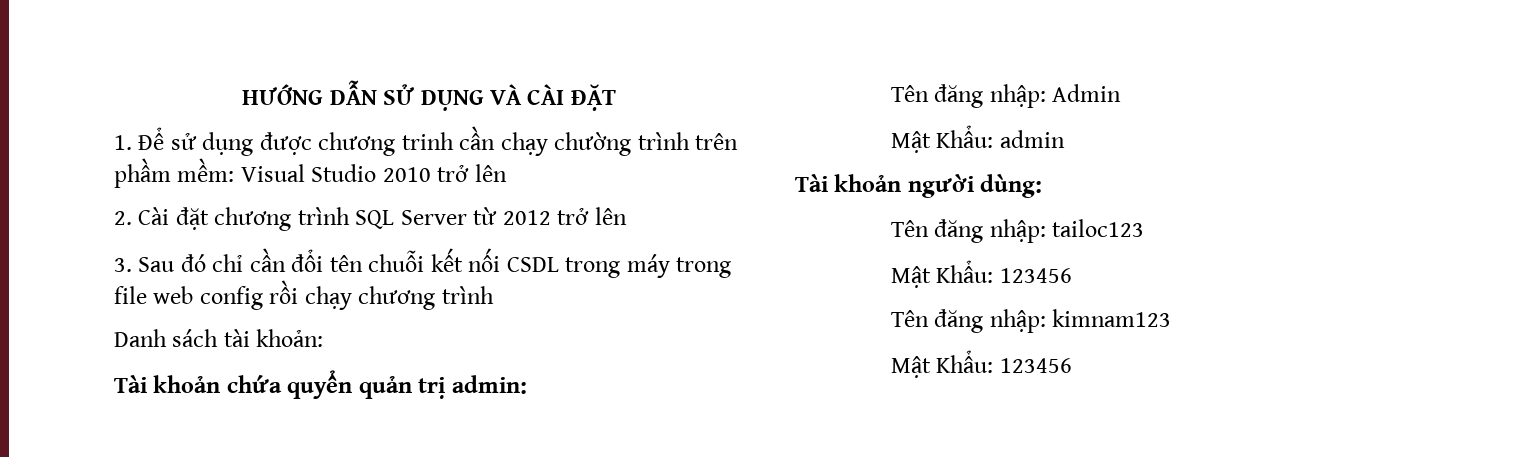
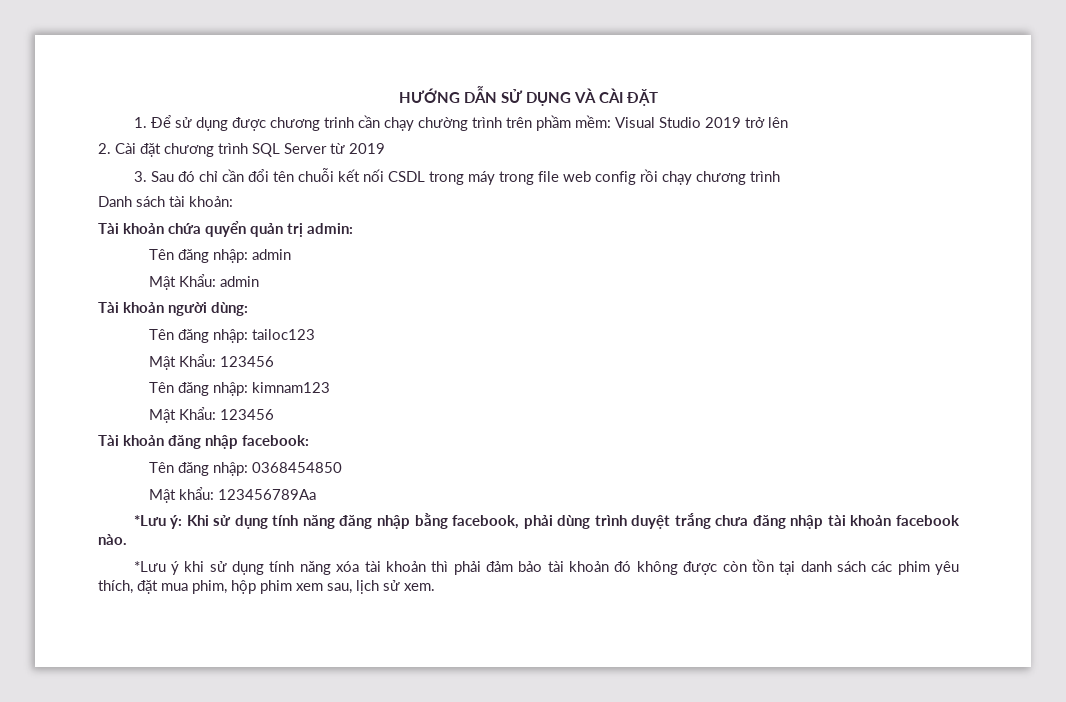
[382,167,431,182] 2010 -> [704,117,741,128] 2019
[502,207,627,225] 2012 trở lên -> [349,143,385,154] 2019
[1052,84,1122,102] Admin -> [251,249,291,260] admin
(1072, 365) none -> [98,435,309,449] [148,462,342,476] [148,487,316,503] [133,513,961,529] [98,534,127,545] [133,559,960,575] [98,580,435,594] // Tài khoản đăng nhập facebook: // Tên đăng nhập: 0368454850 // Mật khẩu: 123456789Aa // *Lưu ý: Khi sử dụng tính năng đăng nhập bằng facebook, phải dùng trình duyệt trắng chưa đăng nhập tài khoản facebook nào. // *Lưu ý khi sử dụng tính năng xóa tài khoản thì phải đảm bảo tài khoản đó không được còn tồn tại danh sách các phim yêu thích, đặt mua phim, hộp phim xem sau, lịch sử xem.

